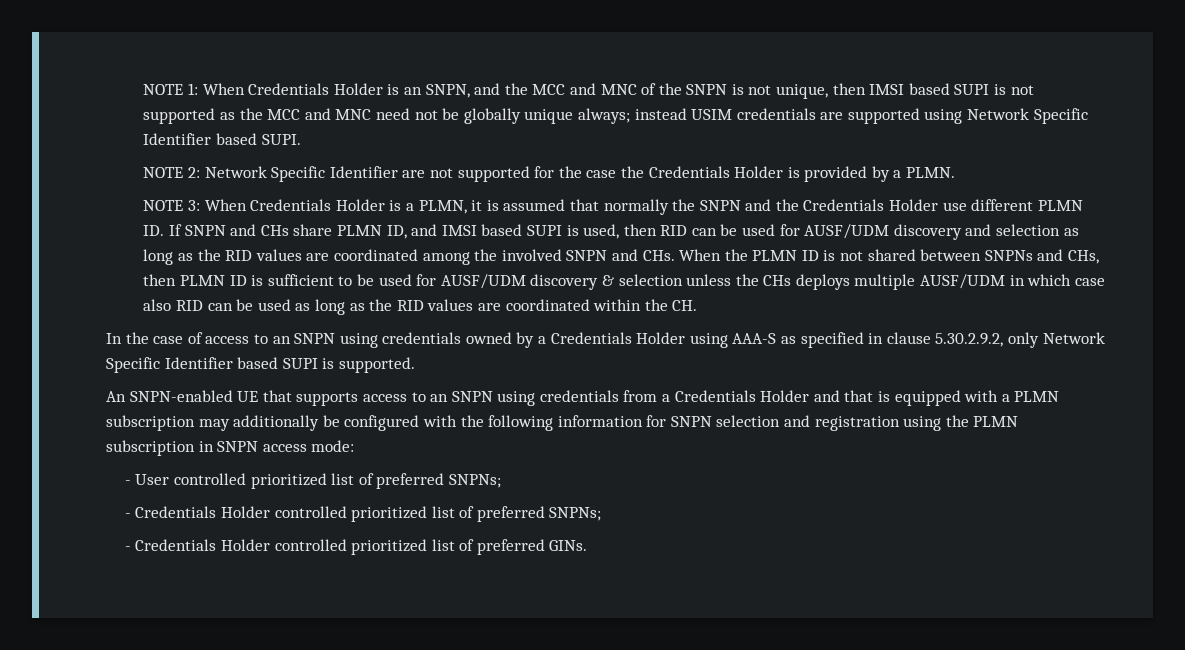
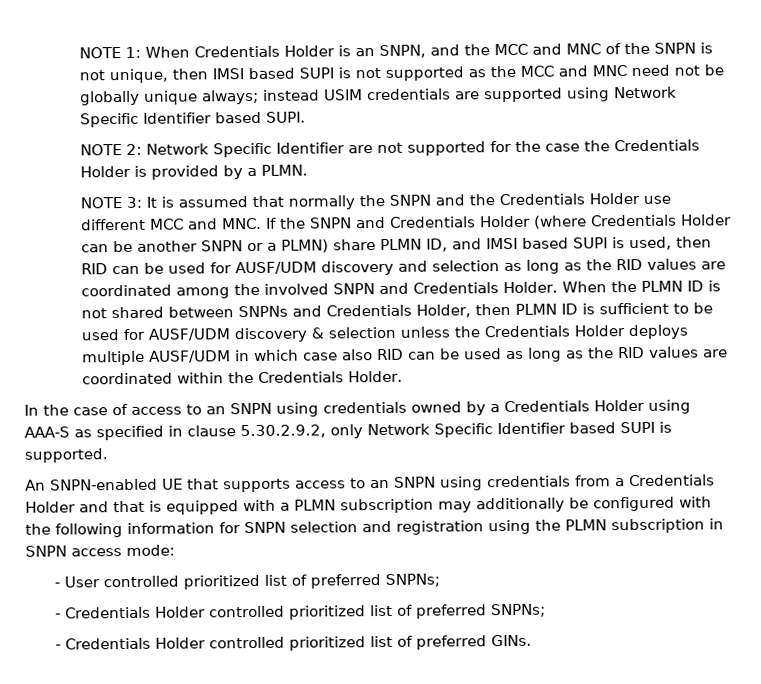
[204,199,483,214] When Credentials Holder is a PLMN, it -> [145,196,157,208] It
[1037,200,1083,211] [143,224,289,236] PLMN ID. If SNPN and CHs -> [149,214,732,230] [80,239,329,253] MCC and MNC. If the SNPN and Credentials Holder (where Credentials Holder can be another SNPN or a PLMN)
[642,250,675,261] CHs. -> [412,281,558,294] Credentials Holder.
[1068,250,1100,264] CHs, -> [325,304,471,318] Credentials Holder,
[763,275,792,286] CHs -> [483,325,625,338] Credentials Holder
[672,300,698,311] CH. -> [257,370,403,383] Credentials Holder.

